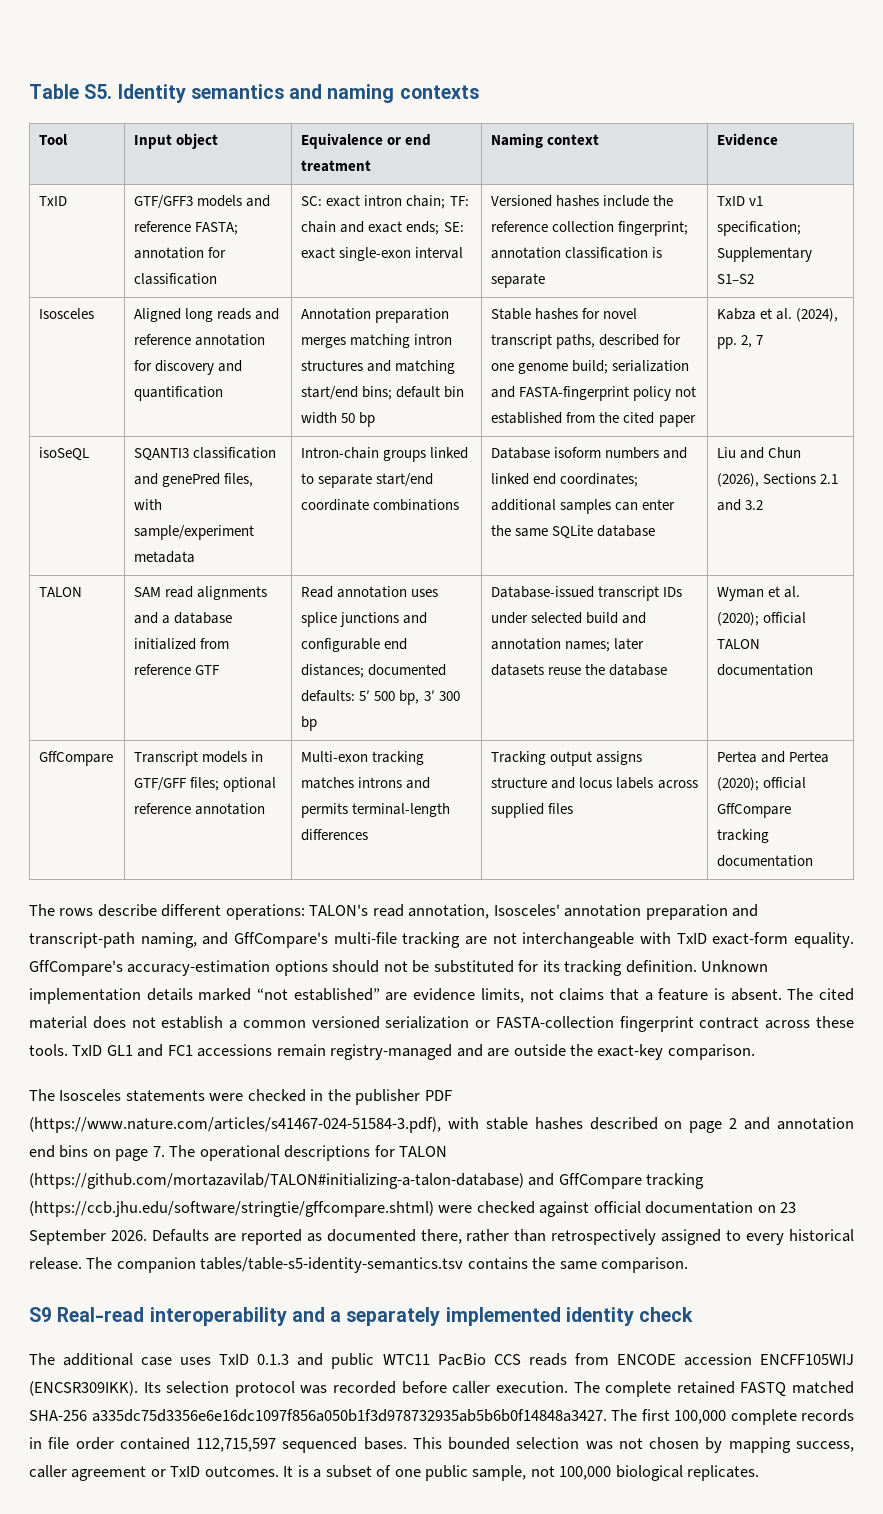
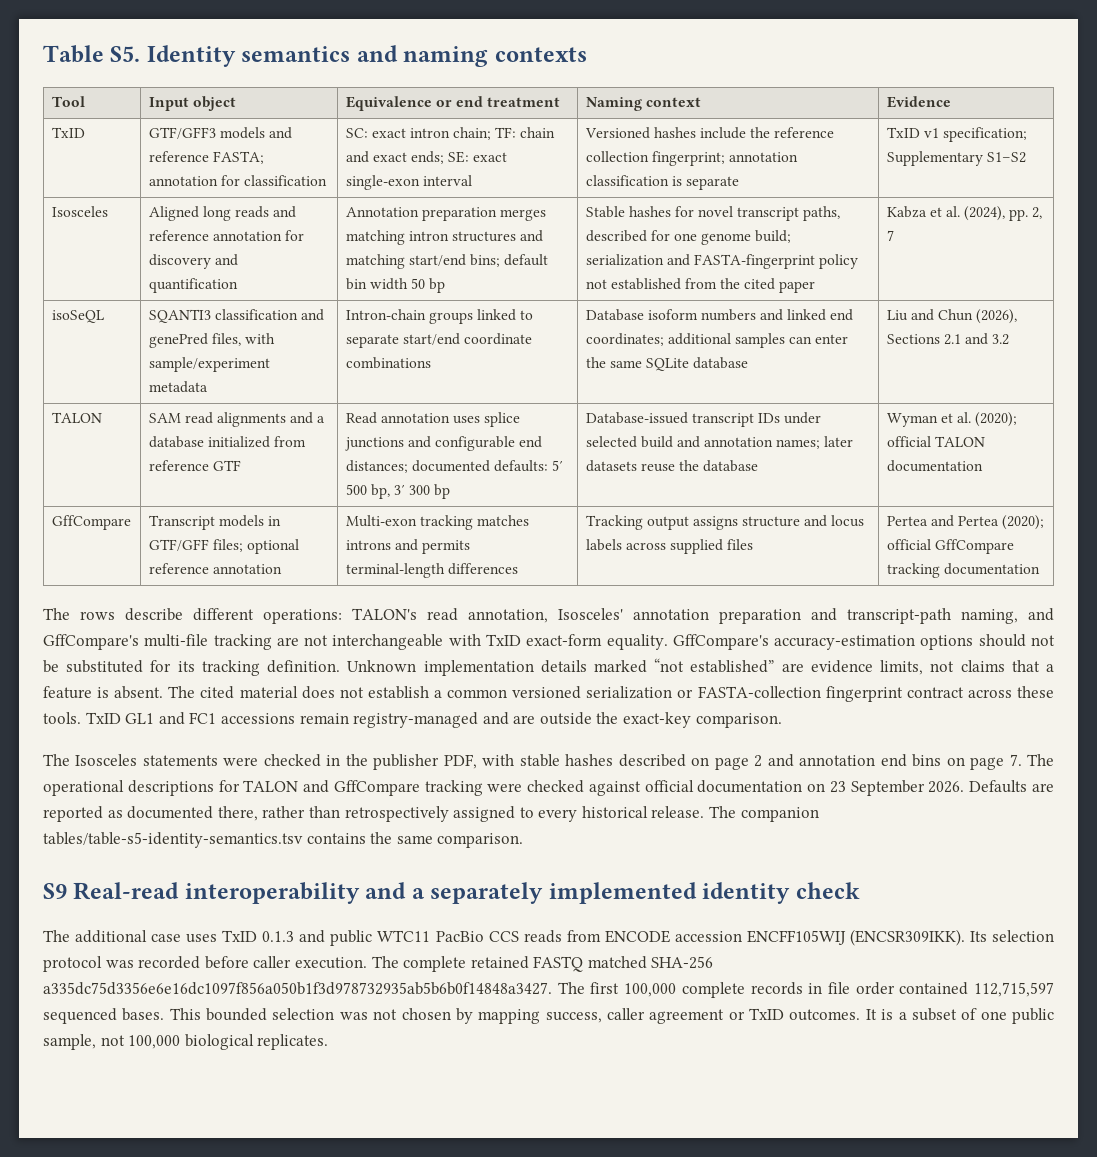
[424,1090,452,1101] [29,1117,441,1133] PDF (https://www.nature.com/articles/s41467-024-51584-3.pdf), -> [443,754,477,769] PDF,
[29,1173,524,1189] (https://github.com/mortazavilab/TALON#initializing-a-talon-database) -> (299, 786) none
[29,1201,434,1217] (https://ccb.jhu.edu/software/stringtie/gffcompare.shtml) -> (483, 788) none

